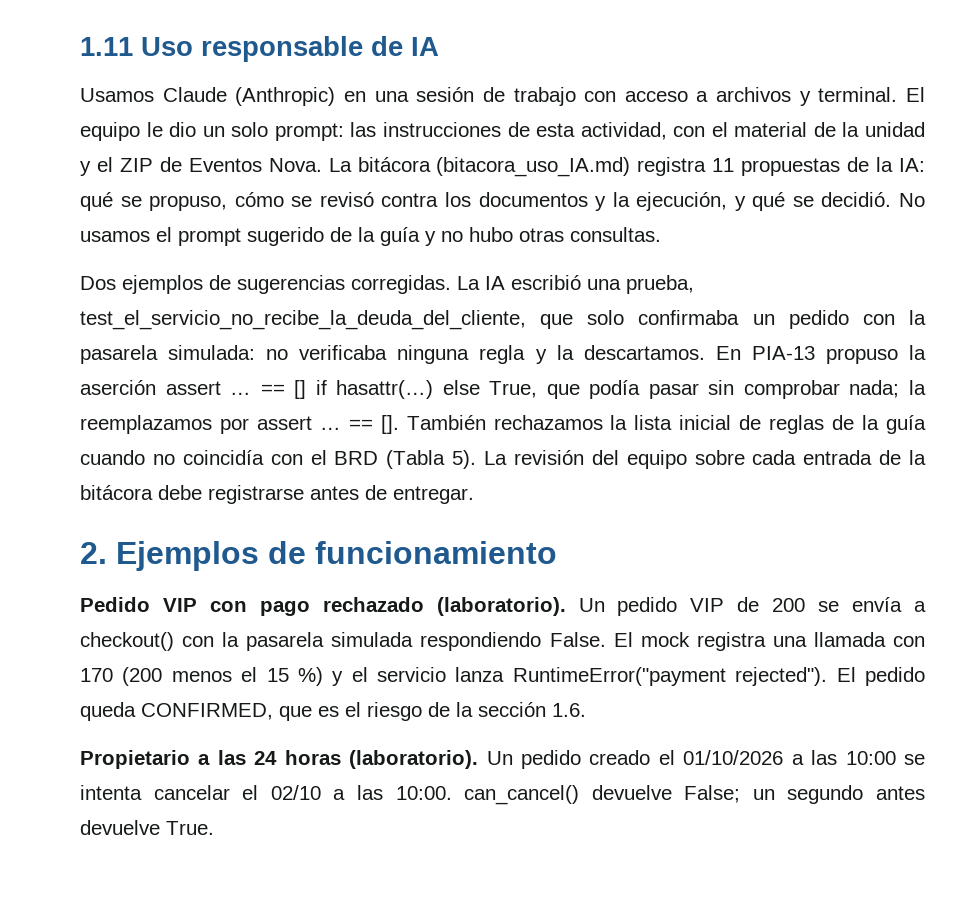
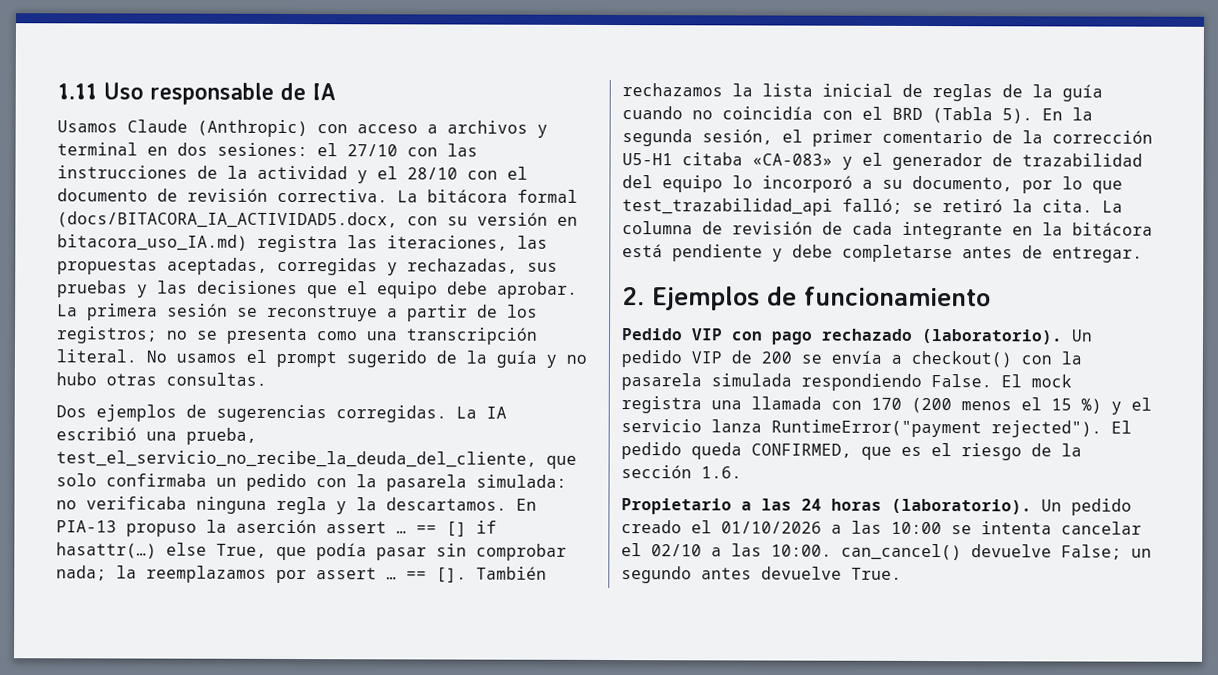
[343,87,576,106] en una sesión de trabajo -> (308, 128) none
[818,87,925,102] [80,122,925,141] [80,157,926,177] [80,192,892,211] terminal. El equipo le dio un solo prompt: las instrucciones de esta actividad, con el material de la unidad y el ZIP de Eventos Nova. La bitácora (bitacora_uso_IA.md) registra 11 propuestas de la IA: qué se propuso, cómo se revisó contra los documentos y la ejecución, y qué se decidió. -> [57,142,478,157] [57,165,528,184] [57,188,578,203] [57,211,578,229] [57,234,548,253] [57,257,558,276] [57,280,578,299] [57,303,538,322] [56,326,538,345] [56,349,137,363] terminal en dos sesiones: el 27/10 con las instrucciones de la actividad y el 28/10 con el documento de revisión correctiva. La bitácora formal (docs/BITACORA_IA_ACTIVIDAD5.docx, con su versión en bitacora_uso_IA.md) registra las iteraciones, las propuestas aceptadas, corregidas y rechazadas, sus pruebas y las decisiones que el equipo debe aprobar. La primera sesión se reconstruye a partir de los registros; no se presenta como una transcripción literal.
[484,450,926,469] [80,485,304,504] La revisión del equipo sobre cada entrada de la bitácora debe registrarse -> [1042,107,1093,121] [622,129,1153,147] [622,152,1143,171] [622,175,1123,194] [622,198,1123,216] [622,221,1153,240] [622,244,953,263] En la segunda sesión, el primer comentario de la corrección U5-H1 citaba «CA-083» y el generador de trazabilidad del equipo lo incorporó a su documento, por lo que test_trazabilidad_api falló; se retiró la cita. La columna de revisión de cada integrante en la bitácora está pendiente y debe completarse

